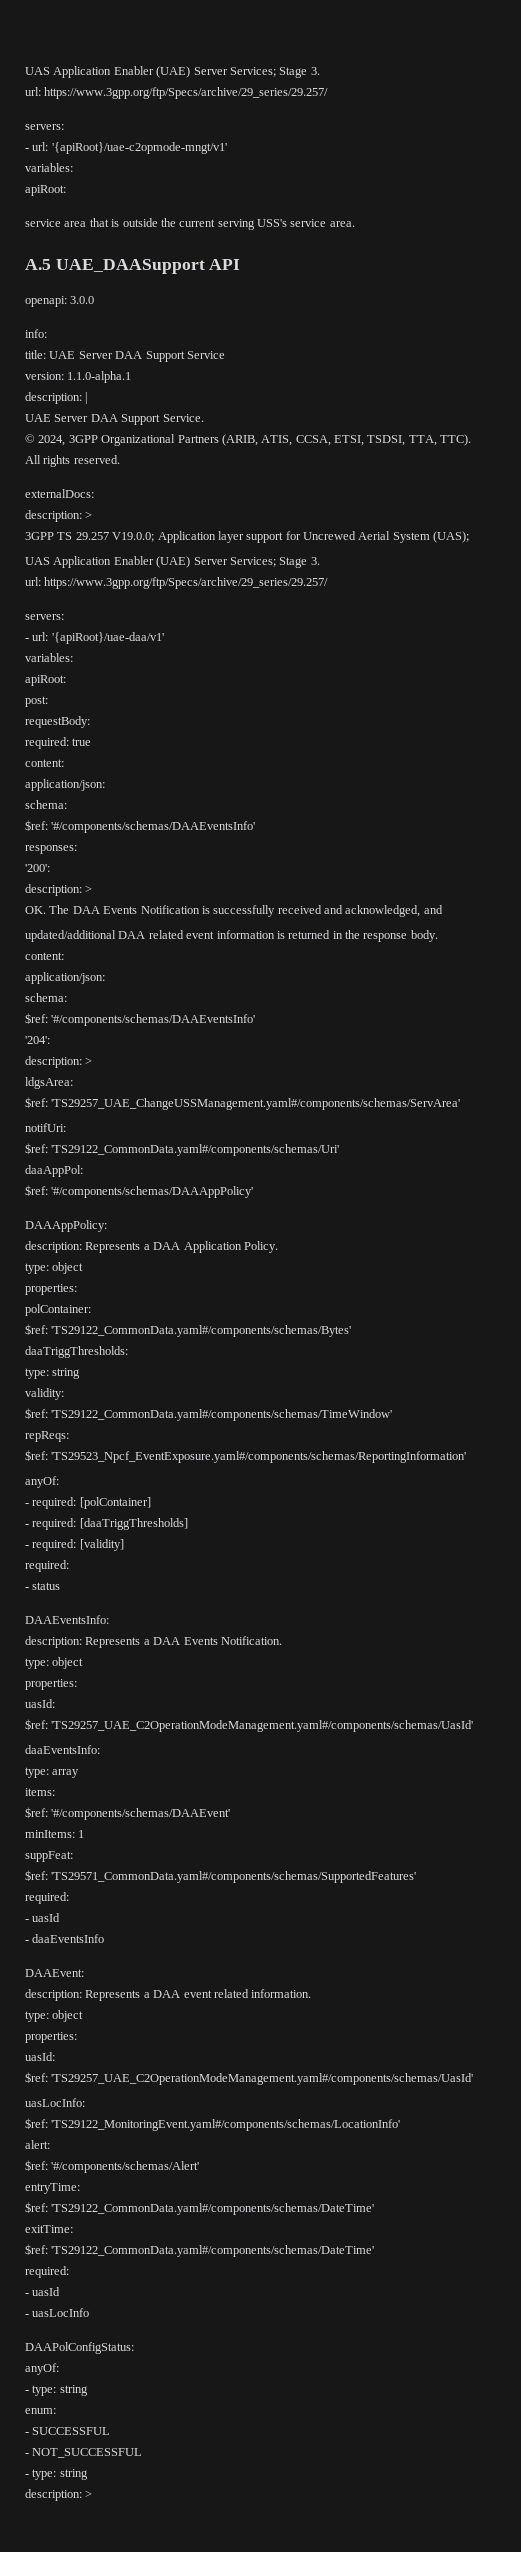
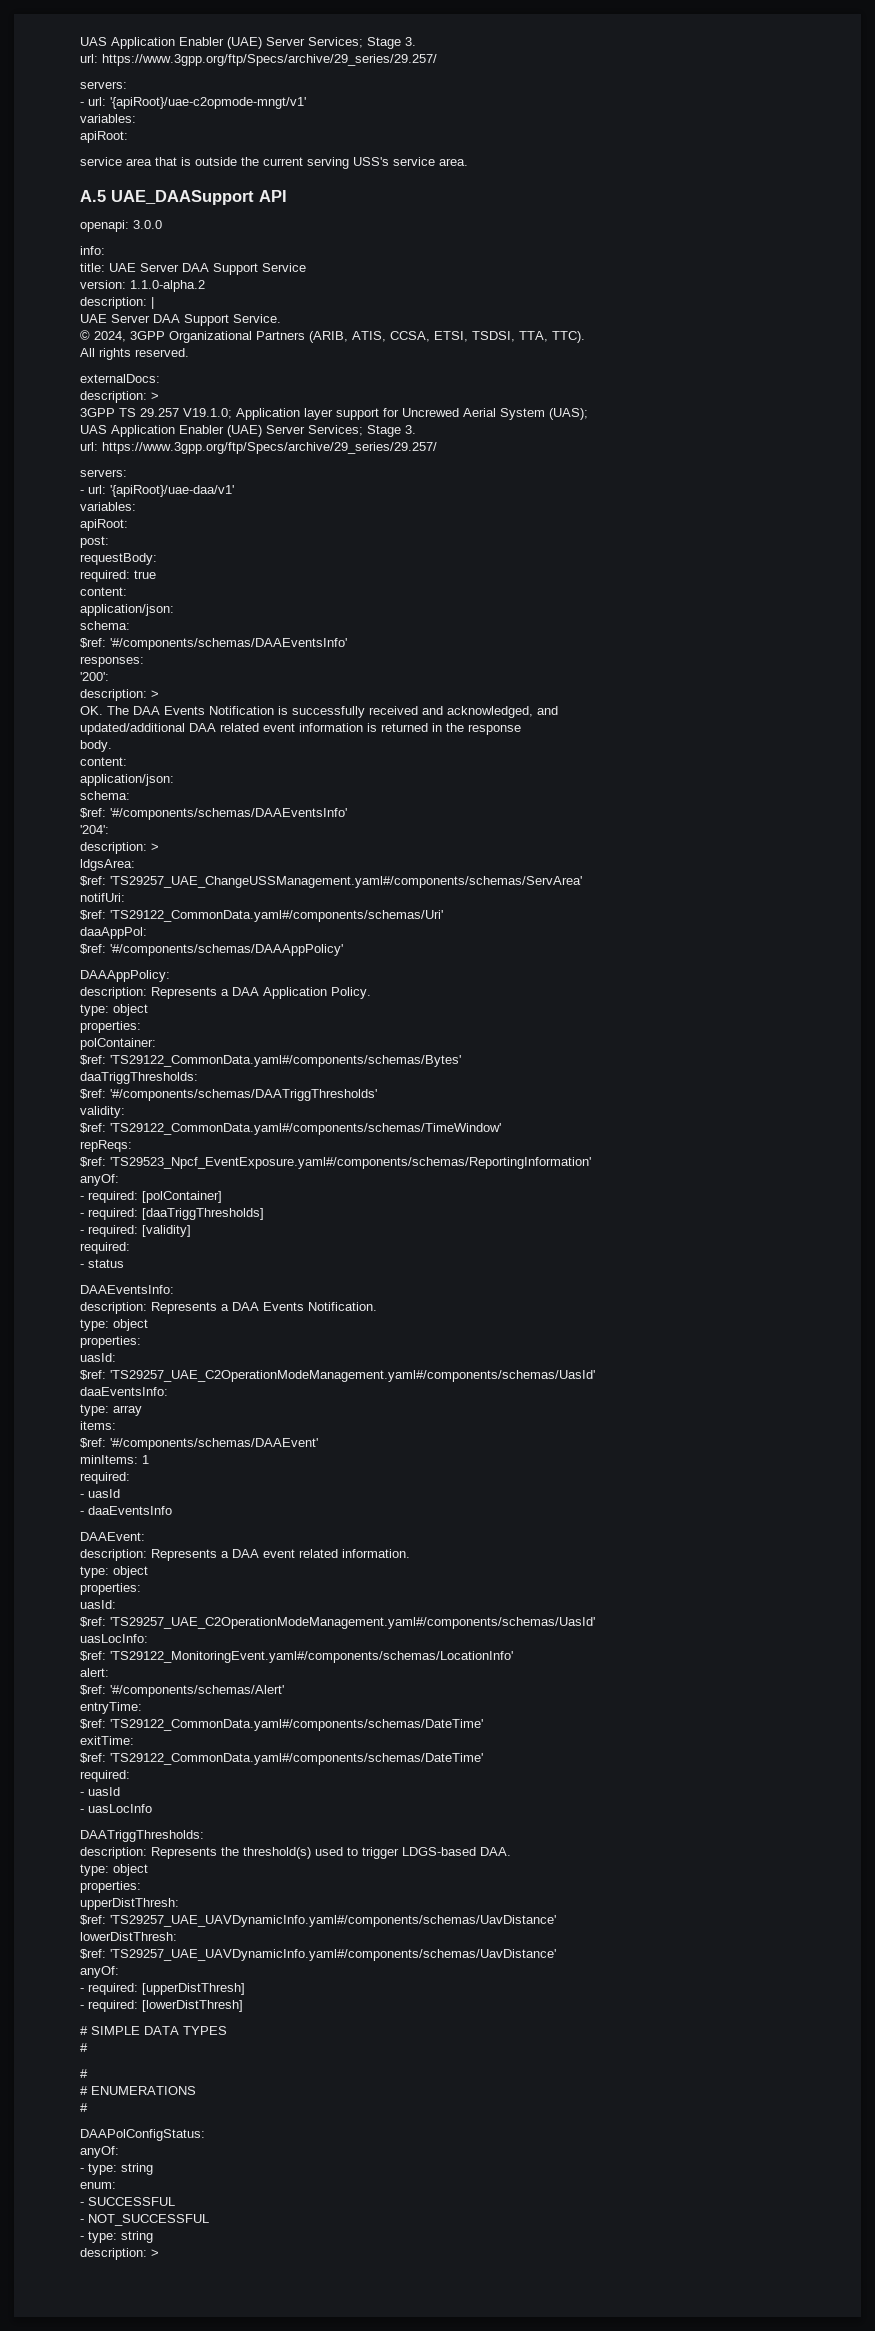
[67,371,132,383] 1.1.0-alpha.1 -> [130,280,205,292] 1.1.0-alpha.2
[112,532,155,542] V19.0.0; -> [183,408,232,419] V19.1.0;
(408, 937) none -> (521, 729) //
[25,1368,81,1379] type: string -> [80,1089,377,1101] $ref: '#/components/schemas/DAATriggThresholds'
[25,1851,73,1862] [25,1870,417,1883] // suppFeat: // $ref: 'TS29571_CommonData.yaml#/components/schemas/SupportedFeatures' -> (149, 1459) none
(90, 2312) none -> [80,1830,204,1842] [80,1847,511,1859] [80,1864,148,1876] [80,1881,141,1893] [80,1898,179,1910] [80,1915,556,1927] [80,1932,177,1941] [80,1949,556,1961] [80,1966,119,1978] [80,1983,245,1995] [80,2000,243,2012] [80,2026,227,2035] [80,2043,88,2052] [80,2069,88,2078] [80,2086,196,2095] [80,2103,88,2112] // DAATriggThresholds: // description: Represents the threshold(s) used to trigger LDGS-based DAA. // type: object // properties: // upperDistThresh: // $ref: 'TS29257_UAE_UAVDynamicInfo.yaml#/components/schemas/UavDistance' // lowerDistThresh: // $ref: 'TS29257_UAE_UAVDynamicInfo.yaml#/components/schemas/UavDistance' // anyOf: // - required: [upperDistThresh] // - required: [lowerDistThresh] // # SIMPLE DATA TYPES // # // # // # ENUMERATIONS // #

